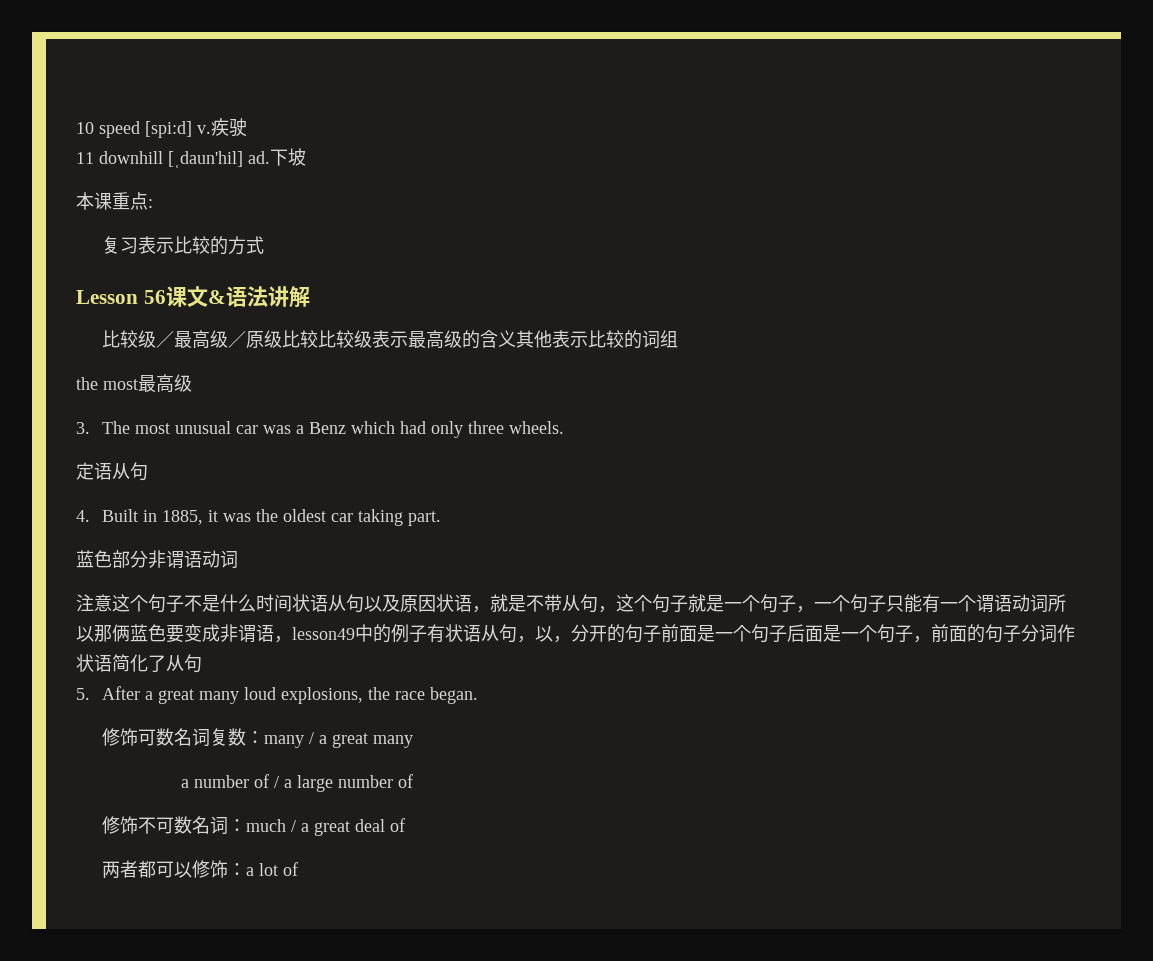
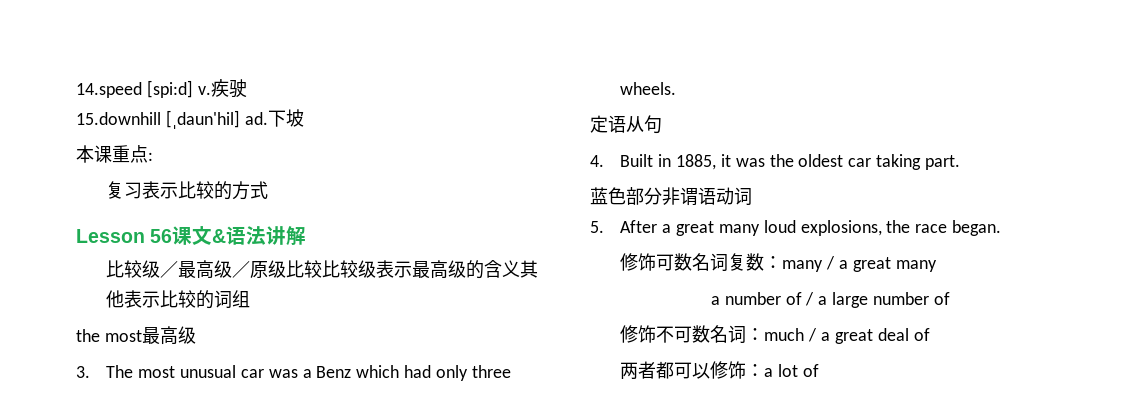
[76,121,140,138] 10 speed -> [76,82,142,98] 14.speed
[76,151,163,164] 11 downhill -> [76,112,161,125] 15.downhill
[76,594,1066,613] [76,624,1075,643] [76,654,202,673] // 注意这个句子不是什么时间状语从句以及原因状语，就是不带从句，这个句子就是一个句子，一个句子只能有一个谓语动词所以那俩蓝色要变成非谓语，lesson49中的例子有状语从句，以，分开的句子前面是一个句子后面是一个句子，前面的句子分词作状语简化了从句 -> (752, 196) none

